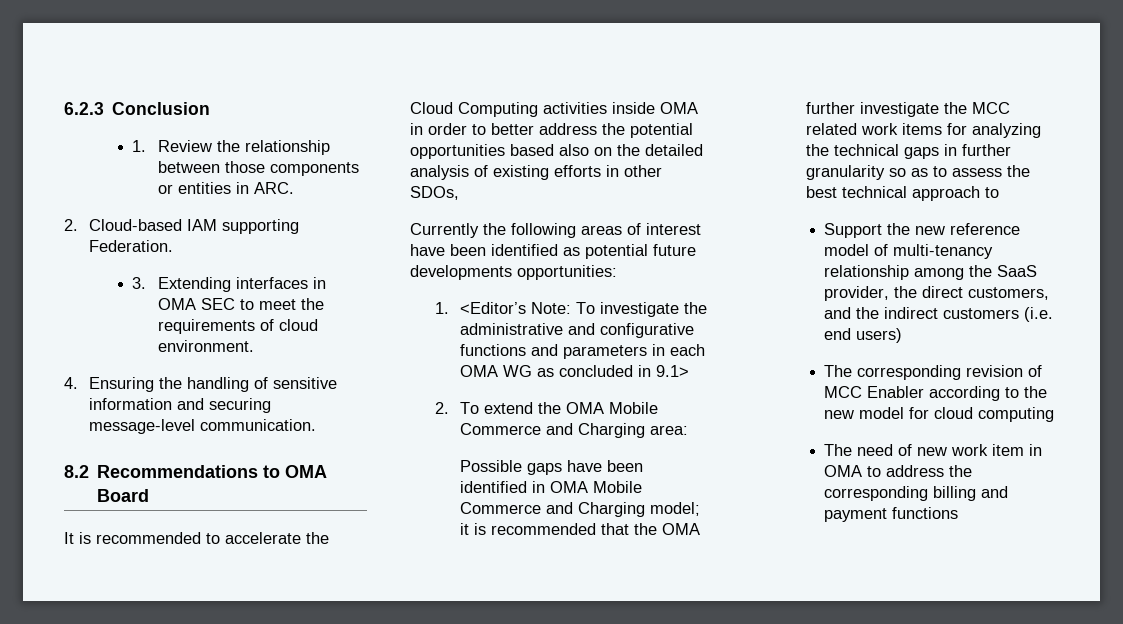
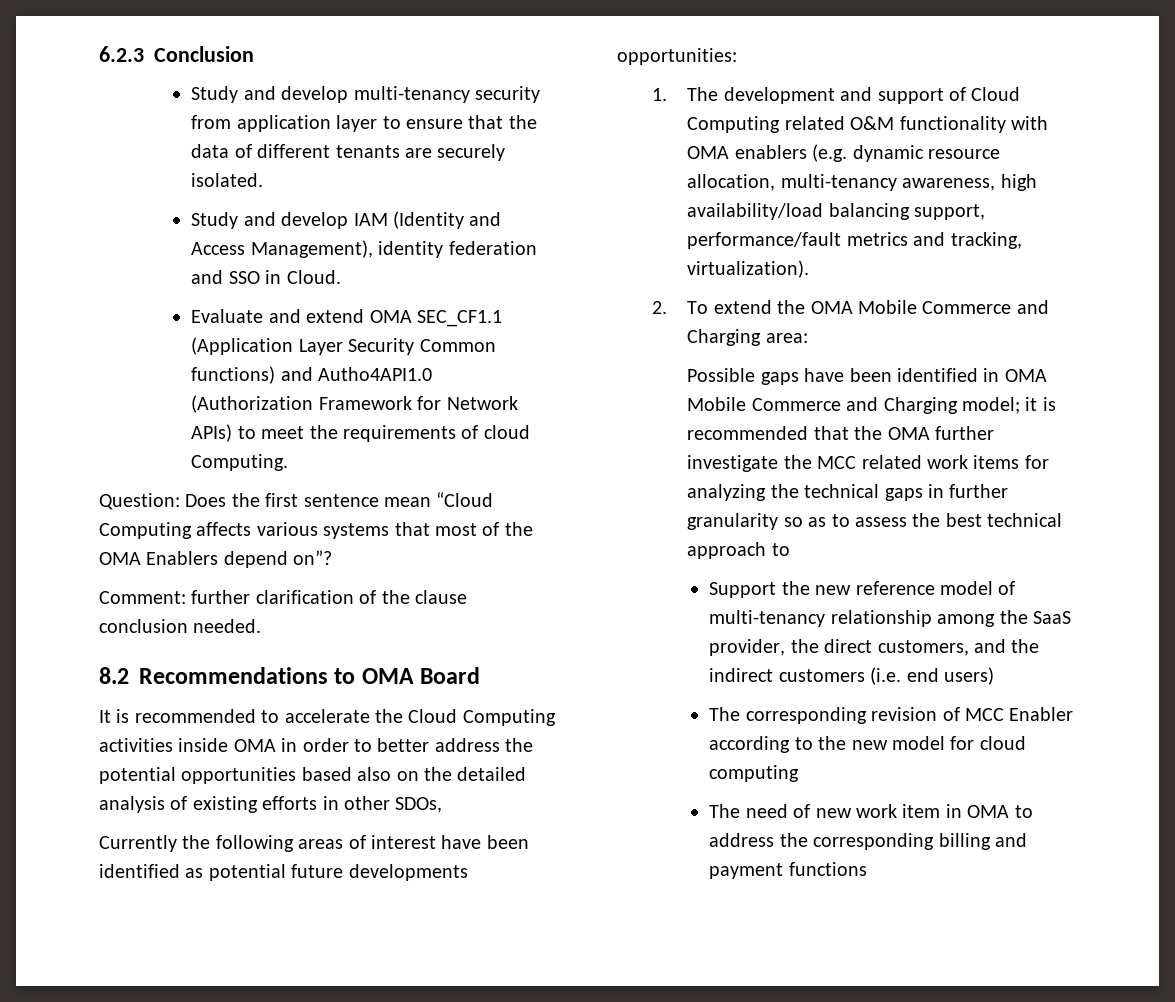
[132,140,330,155] [157,161,359,176] [157,182,294,194] [64,219,300,234] [89,240,174,252] [132,277,326,292] [157,298,235,310] 1. Review the relationship between those components or entities in ARC. // 2. Cloud-based IAM supporting Federation. // 3. Extending interfaces in OMA SEC -> [191,86,541,103] [191,115,537,132] [191,144,506,161] [191,173,264,187] [191,211,502,229] [191,240,537,258] [191,270,341,284] [191,309,503,327] [191,337,496,355] [191,366,433,384] [191,395,518,413] [191,424,233,442] Study and develop multi-tenancy security from application layer to ensure that the data of different tenants are securely isolated. // Study and develop IAM (Identity and Access Management), identity federation and SSO in Cloud. // Evaluate and extend OMA SEC_CF1.1 (Application Layer Security Common functions) and Autho4API1.0 (Authorization Framework for Network APIs)
[157,340,254,352] [64,377,338,392] [89,398,272,413] [89,419,317,434] environment. // 4. Ensuring the handling of sensitive information and securing message-level communication. -> [191,454,289,471] [99,492,494,510] [99,522,533,539] [99,550,333,568] [99,590,467,604] [99,619,262,633] Computing. // Question: Does the first sentence mean “Cloud Computing affects various systems that most of the OMA Enablers depend on”? // Comment: further clarification of the clause conclusion needed.
[460,302,708,317] [460,323,695,338] [460,344,706,359] [460,365,690,377] <Editor’s Note: To investigate the administrative and configurative functions and parameters in each OMA WG as concluded in 9.1> -> [687,87,1021,104] [687,116,1049,133] [687,144,1001,162] [687,174,1037,191] [687,203,986,220] [687,232,1022,249] [687,260,810,278] The development and support of Cloud Computing related O&M functionality with OMA enablers (e.g. dynamic resource allocation, multi-tenancy awareness, high availability/load balancing support, performance/fault metrics and tracking, virtualization).

